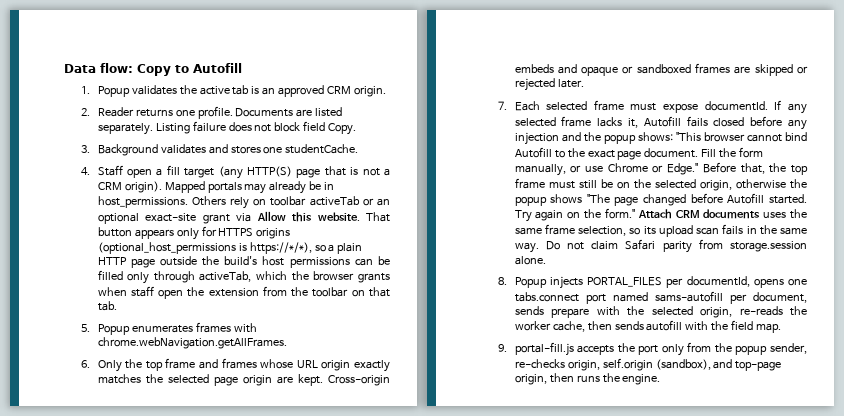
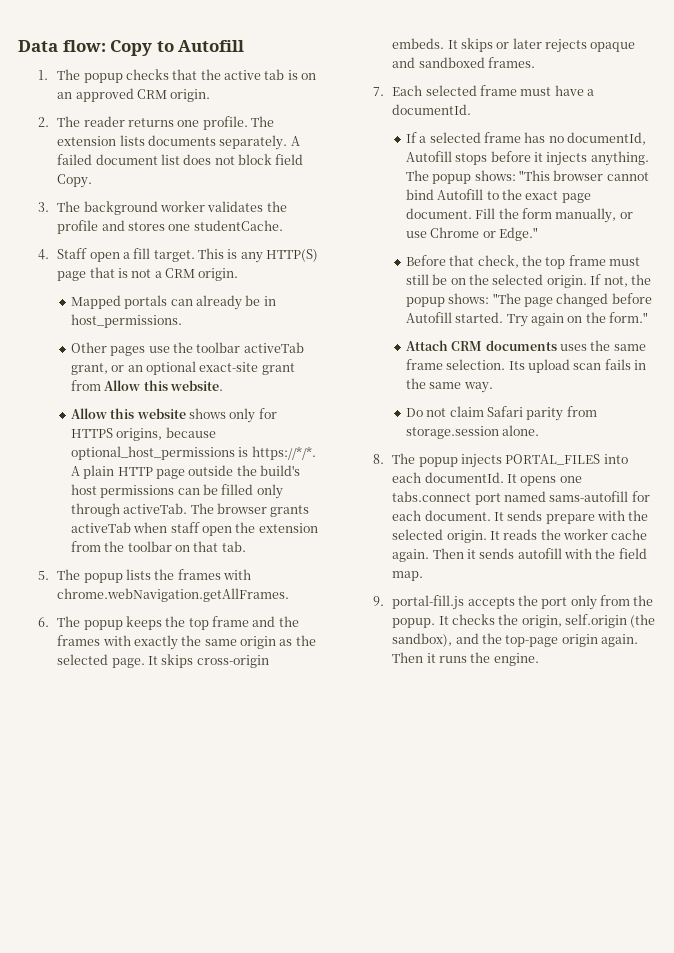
[97,85,177,97] Popup validates -> [57,69,198,83] The popup checks that
(260, 90) none -> [301,73,317,80] on
[97,107,134,117] Reader -> [57,116,125,127] The reader
[235,107,343,117] [97,121,226,135] Documents are listed separately. Listing failure -> [251,116,275,127] [57,135,300,150] [57,154,180,165] The extension lists documents separately. A failed document list
[97,144,206,156] Background validates -> [57,201,287,215] [57,220,99,234] The background worker validates the profile
[184,166,243,179] target (any -> [153,248,263,263] target. This is any
[124,181,162,193] origin). -> [198,268,239,281] origin. //
[244,183,267,194] may -> [170,299,193,306] can
[191,196,267,209] Others rely on -> [70,342,194,356] // Other pages use the
(360, 201) none -> [70,363,108,375] grant,
[236,213,252,222] via -> [70,380,101,391] from
[366,212,391,222] [97,226,291,240] [97,242,335,254] That button appears only for HTTPS origins (optional_host_permissions is https://*/*), so a -> [70,408,277,423] [70,427,216,441] [70,446,316,460] [70,466,80,476] // Allow this website shows only for HTTPS origins, because optional_host_permissions is https://*/*. A
[199,271,309,282] activeTab, which the -> [123,503,214,514] activeTab. The
(391, 278) none -> [70,522,131,533] activeTab
[97,324,193,335] Popup enumerates -> [57,569,175,583] The popup lists the
[97,360,122,372] Only -> [57,616,162,630] The popup keeps
[221,358,390,372] [97,374,390,386] [514,63,808,76] [514,78,584,91] frames whose URL origin exactly matches the selected page origin are kept. Cross-origin embeds and opaque or sandboxed frames are skipped or rejected later. -> [278,616,299,627] [57,635,316,650] [57,654,269,668] [392,38,636,53] [392,57,535,68] the frames with exactly the same origin as the selected page. It skips cross-origin embeds. It skips or later rejects opaque and sandboxed frames.
[663,100,807,114] [514,116,807,130] [514,132,601,145] expose documentId. If any selected frame lacks it, Autofill fails closed before any injection and the -> [554,85,595,96] [392,104,472,115] [405,132,647,145] [405,151,649,166] [405,170,429,181] have a documentId. // If a selected frame has no documentId, Autofill stops before it injects anything. The
[702,162,765,174] Before that, -> [405,255,519,268] // Before that check,
[699,179,807,191] [514,194,583,206] origin, otherwise the popup shows -> [546,274,651,288] [405,293,490,307] origin. If not, the popup shows:
(635, 213) none -> (649, 317) //
[578,226,656,236] selection, so its -> [446,359,525,370] selection. Its
(539, 247) none -> (493, 387) //
[514,276,750,289] Popup injects PORTAL_FILES per documentId, -> [392,453,628,468] [392,472,517,483] The popup injects PORTAL_FILES into each documentId. It
[729,292,807,304] per document, -> [631,491,650,502] [392,510,504,521] for each document. It
[700,306,807,318] [514,321,612,332] origin, re-reads the worker cache, then -> [446,529,648,543] [392,548,476,562] origin. It reads the worker cache again. Then it
[735,343,807,355] [514,358,782,371] [514,373,574,385] popup sender, re-checks origin, self.origin (sandbox), and top-page origin, then -> [392,614,656,628] [392,633,639,647] [392,652,436,663] popup. It checks the origin, self.origin (the sandbox), and the top-page origin again. Then it

